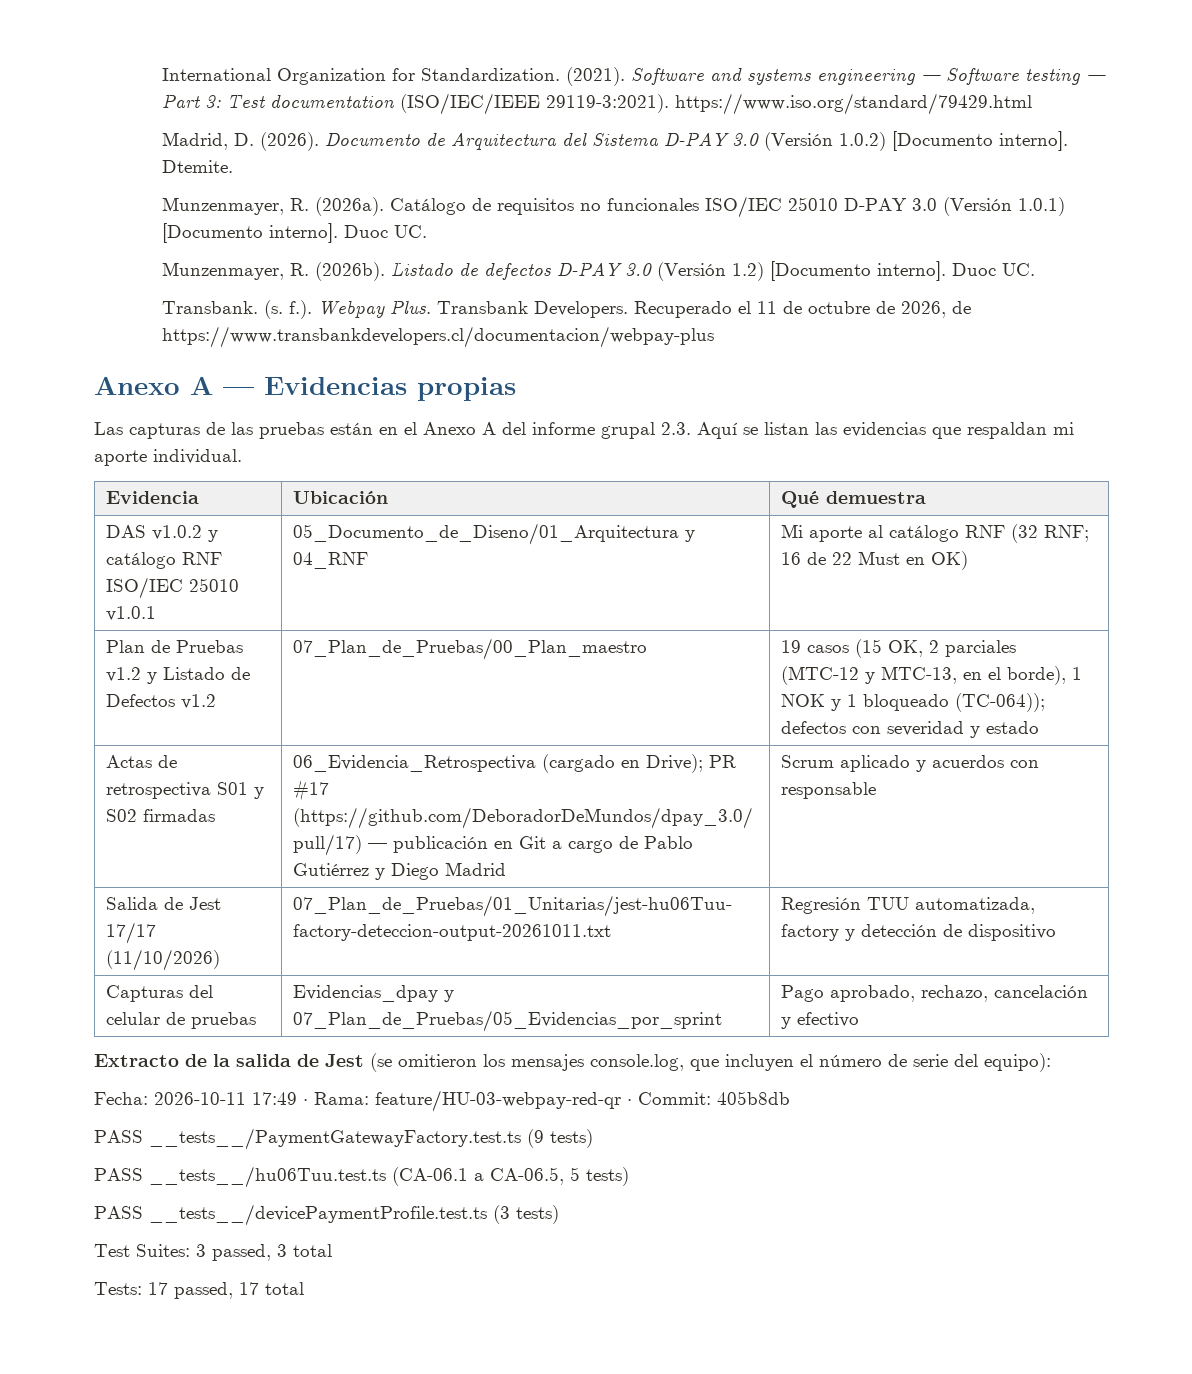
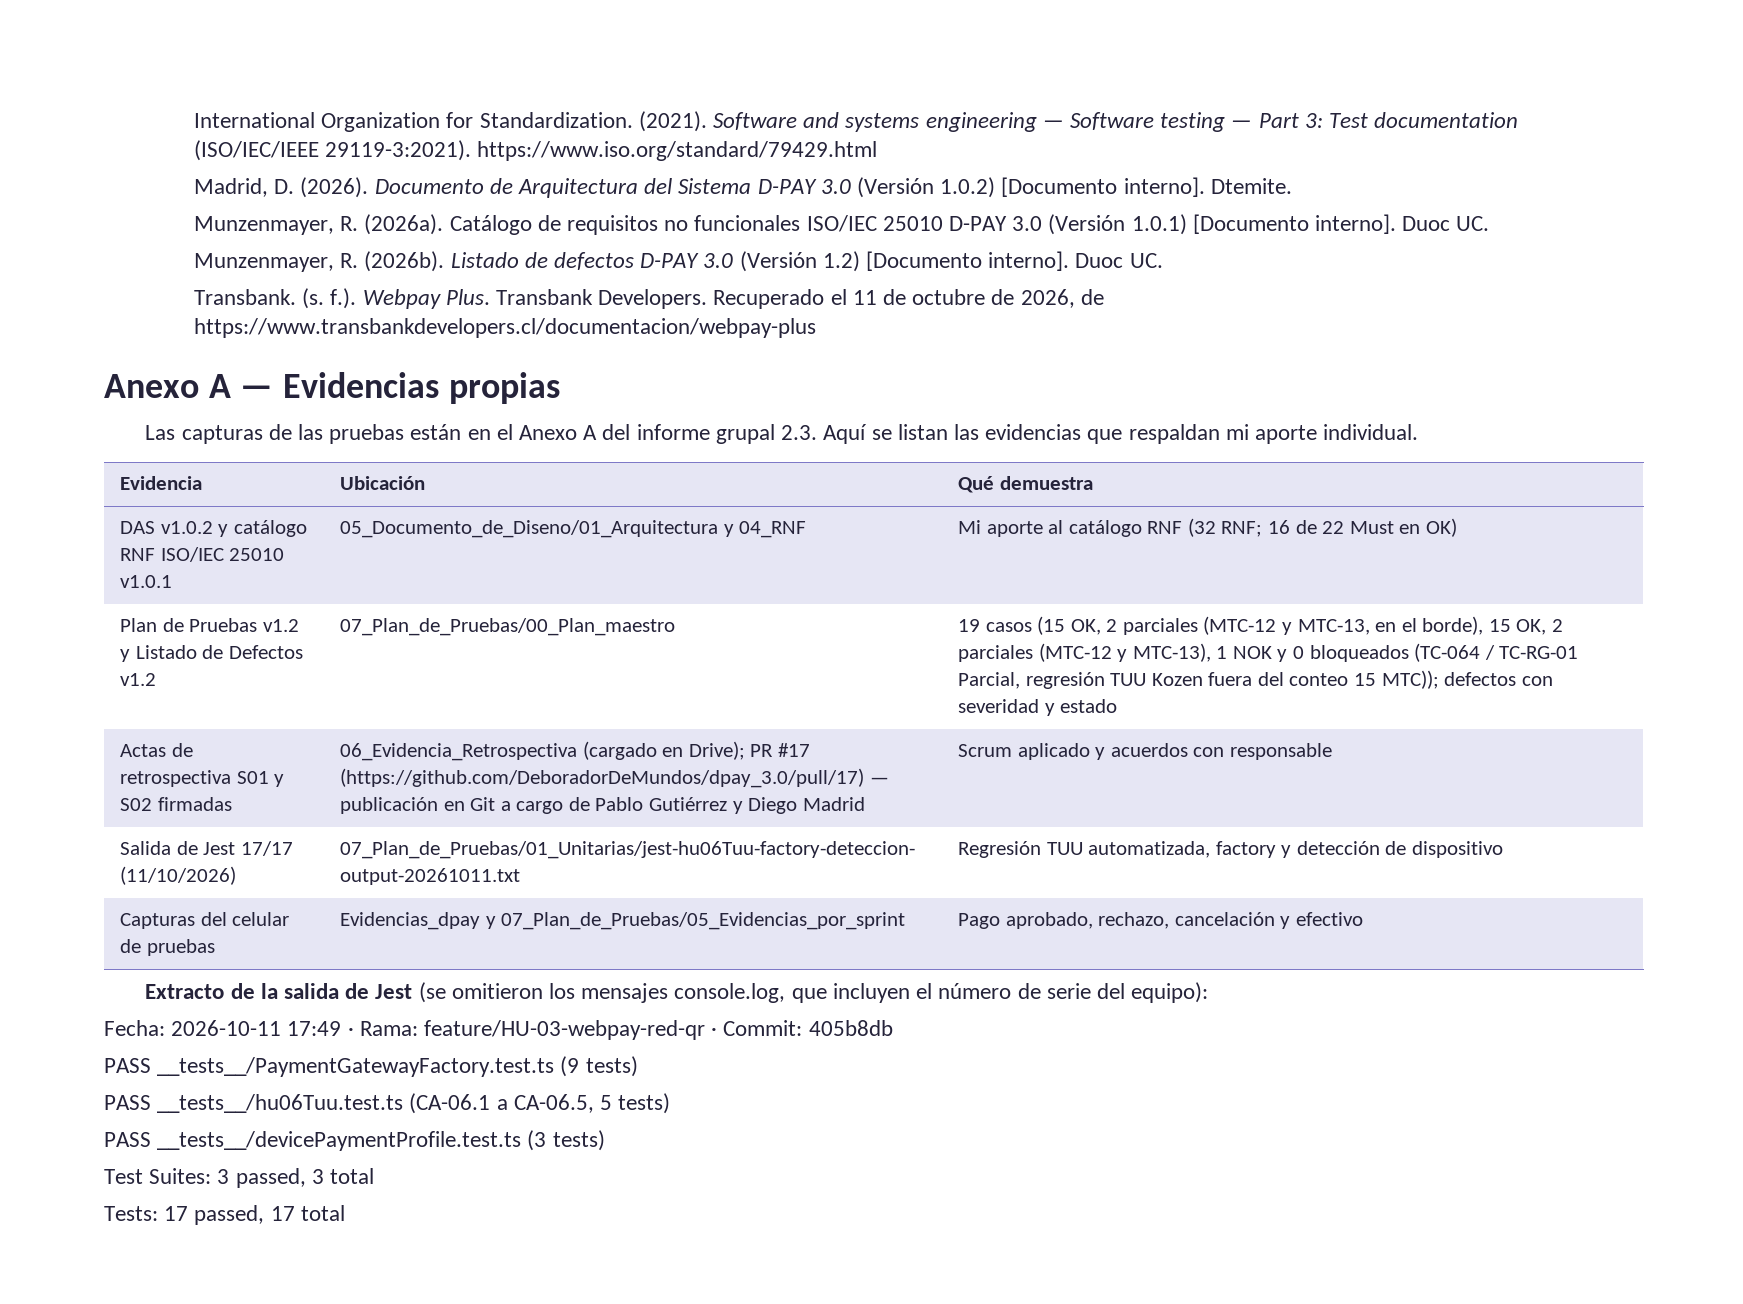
[1072,667,1083,680] [781,693,1046,712] 1 NOK y 1 bloqueado (TC-064)); -> [1488,619,1563,635] [958,643,1579,662] [958,670,1439,689] 15 OK, 2 parciales (MTC-12 y MTC-13), 1 NOK y 0 bloqueados (TC-064 / TC-RG-01 Parcial, regresión TUU Kozen fuera del conteo 15 MTC));

